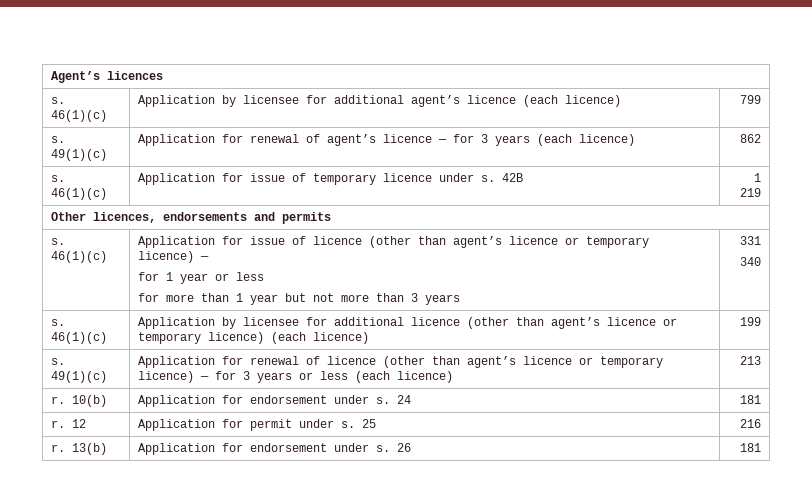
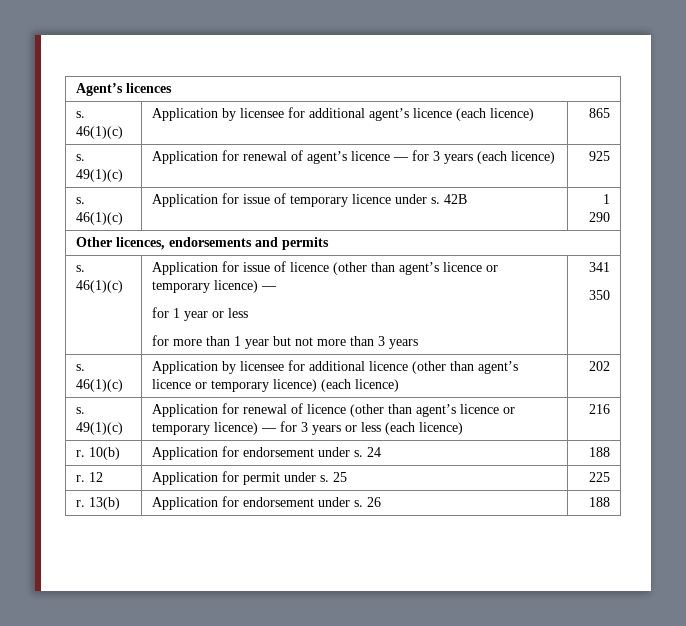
[739,95,761,104] 799 -> [588,108,610,118] 865
[739,134,761,143] 862 -> [588,151,610,161] 925
[739,188,761,197] 219 -> [588,212,610,222] 290
[739,236,761,245] [739,257,761,266] 331 // 340 -> [588,262,610,272] [588,290,610,300] 341 // 350
[739,317,761,326] 199 -> [588,361,610,371] 202
[739,356,761,365] 213 -> [588,404,610,414] 216
[739,395,761,404] 181 -> [588,447,610,457] 188
[739,419,761,428] 216 -> [588,472,610,482] 225
[739,443,761,452] 181 -> [588,497,610,507] 188

